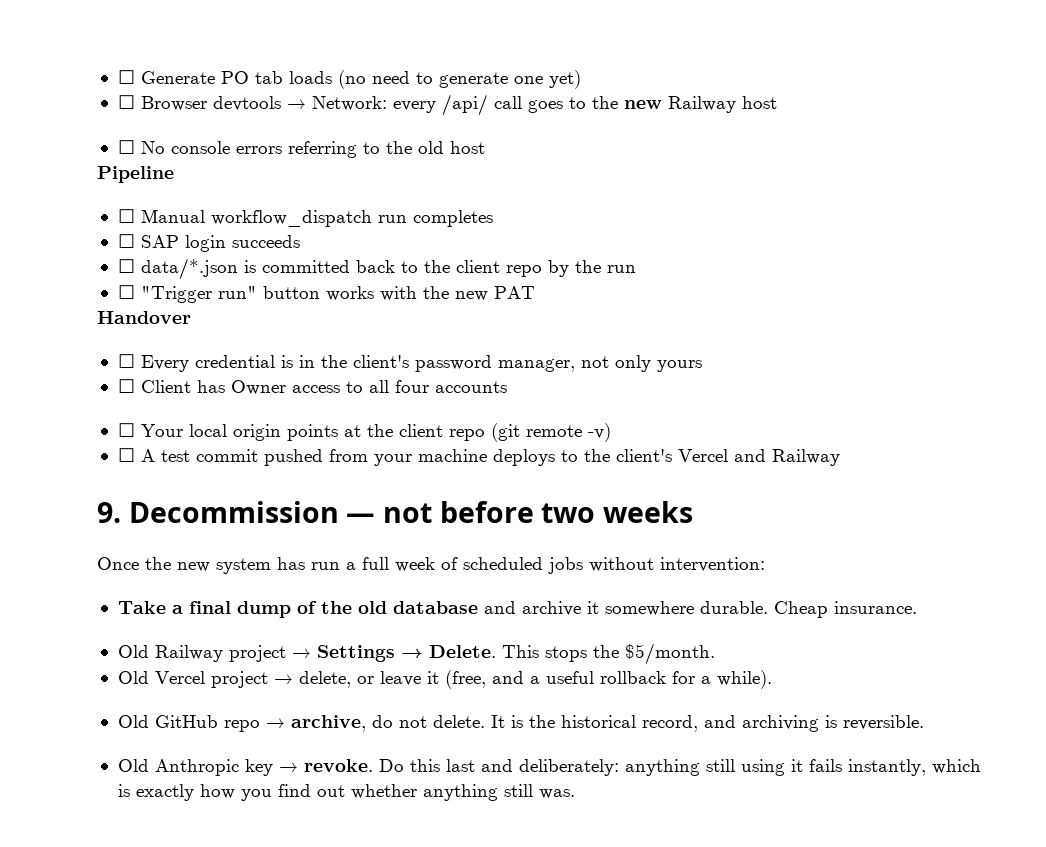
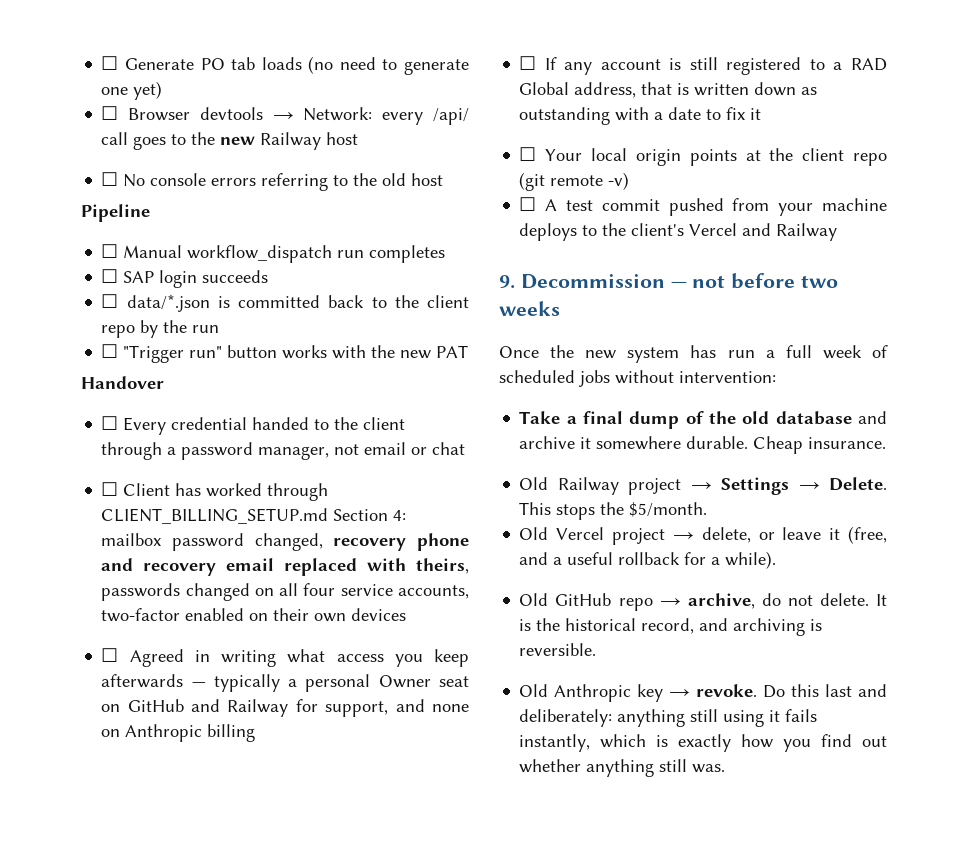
[280,355,702,372] [117,379,507,395] is in the client's password manager, not only yours // ☐ Client has Owner access to all four accounts -> [252,417,406,430] [101,442,466,460] [101,482,329,501] [101,508,407,524] [101,533,469,551] [101,558,469,576] [101,583,469,601] [101,608,407,622] [101,648,469,667] [101,674,469,692] [101,699,469,717] [101,724,256,742] [519,56,887,75] [519,82,818,98] [519,107,762,125] handed to the client through a password manager, not email or chat // ☐ Client has worked through CLIENT_BILLING_SETUP.md Section 4: mailbox password changed, recovery phone and recovery email replaced with theirs, passwords changed on all four service accounts, two-factor enabled on their own devices // ☐ Agreed in writing what access you keep afterwards — typically a personal Owner seat on GitHub and Railway for support, and none on Anthropic billing // ☐ If any account is still registered to a RAD Global address, that is written down as outstanding with a date to fix it

